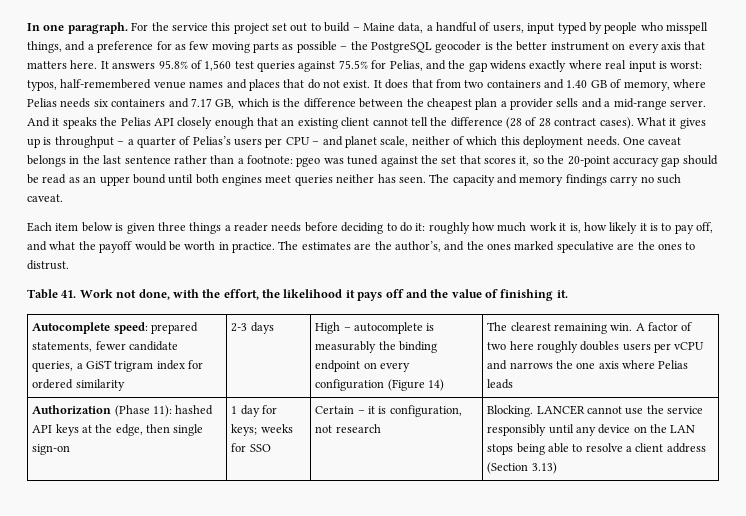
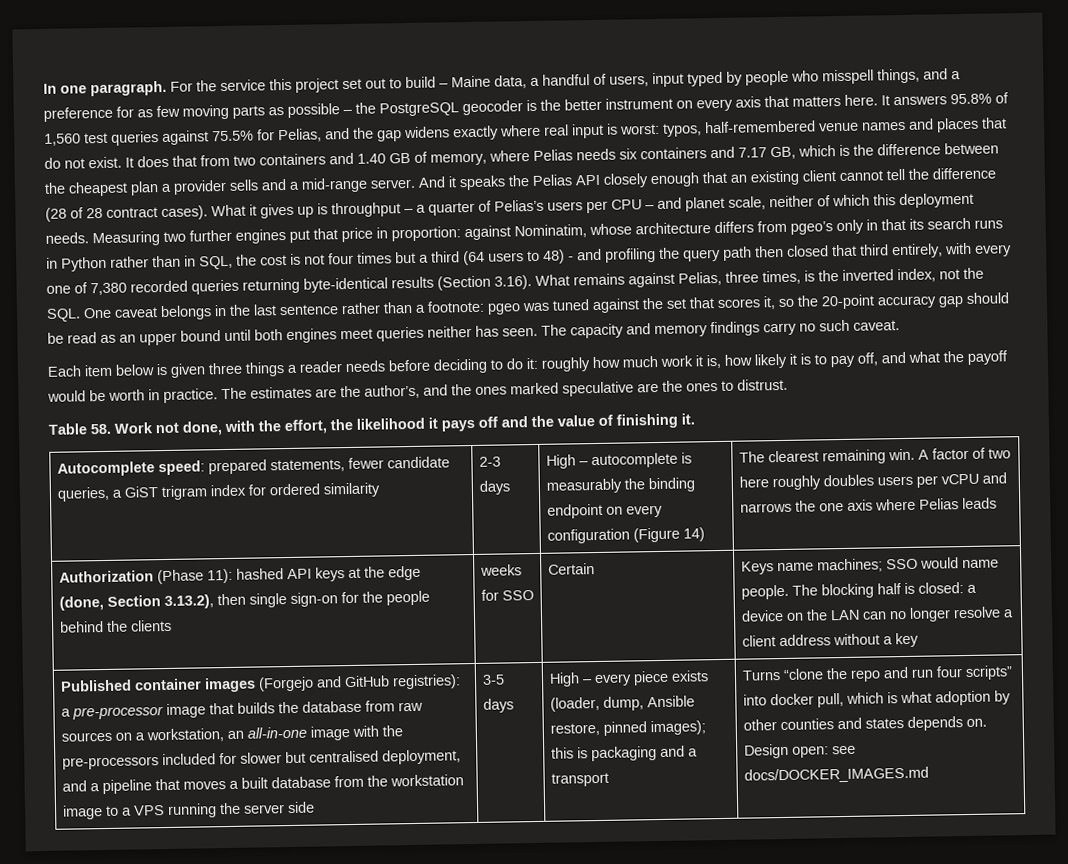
(620, 141) none -> [92,217,1003,247] [46,242,1012,272] [46,267,984,296] [46,308,81,322] Measuring two further engines put that price in proportion: against Nominatim, whose architecture differs from pgeo’s only in that its search runs in Python rather than in SQL, the cost is not four times but a third (64 users to 48) - and profiling the query path then closed that third entirely, with every one of 7,380 recorded queries returning byte-identical results (Section 3.16). What remains against Pelias, three times, is the inverted index, not the SQL.
[61,290,77,298] 41. -> [90,423,111,435] 58.
[115,424,143,436] edge, -> [387,565,421,581] [58,594,214,611] edge (done, Section 3.13.2),
[231,405,277,417] [231,424,293,436] [231,443,271,452] [315,405,462,417] [315,424,381,433] [487,405,704,417] [487,424,696,436] [487,443,706,455] [487,462,557,474] | 1 day for keys; weeks for SSO | Certain – it is configuration, not research | Blocking. LANCER cannot use the service responsibly until any device on the LAN stops being able to resolve a client address (Section 3.13) -> [340,590,430,606] [59,619,172,633] [479,564,522,576] [480,589,534,601] [547,563,595,575] [740,557,999,575] [740,582,977,600] [740,606,1014,622] [741,632,919,648] [59,674,461,693] [60,700,423,720] [60,725,403,743] [61,749,461,770] [61,774,464,795] [62,801,315,820] [481,674,505,685] [482,698,514,713] [548,670,709,687] [549,695,695,712] [549,720,706,736] [550,745,698,762] [550,772,609,787] [741,665,1013,682] [742,690,1011,708] [742,716,987,731] [743,743,856,759] [743,766,929,784] for the people behind the clients | weeks for SSO | Certain | Keys name machines; SSO would name people. The blocking half is closed: a device on the LAN can no longer resolve a client address without a key // Published container images (Forgejo and GitHub registries): a pre-processor image that builds the database from raw sources on a workstation, an all-in-one image with the pre-processors included for slower but centralised deployment, and a pipeline that moves a built database from the workstation image to a VPS running the server side | 3-5 days | High – every piece exists (loader, dump, Ansible restore, pinned images); this is packaging and a transport | Turns “clone the repo and run four scripts” into docker pull, which is what adoption by other counties and states depends on. Design open: see docs/DOCKER_IMAGES.md

